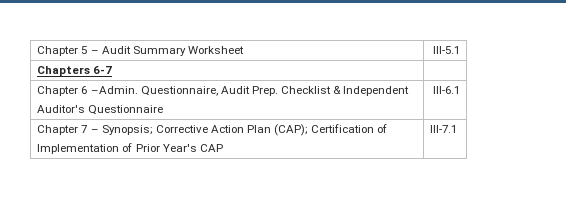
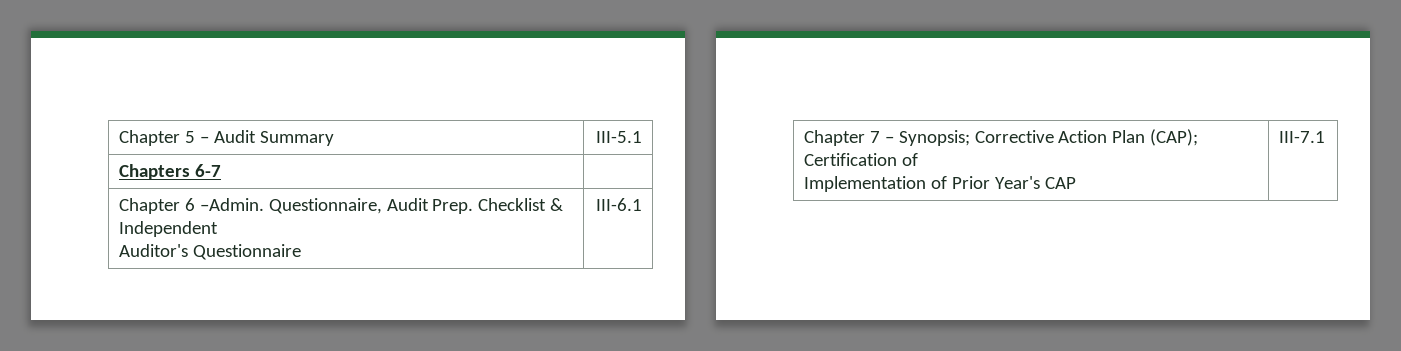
[187,46,244,54] Worksheet -> (334, 138) none

